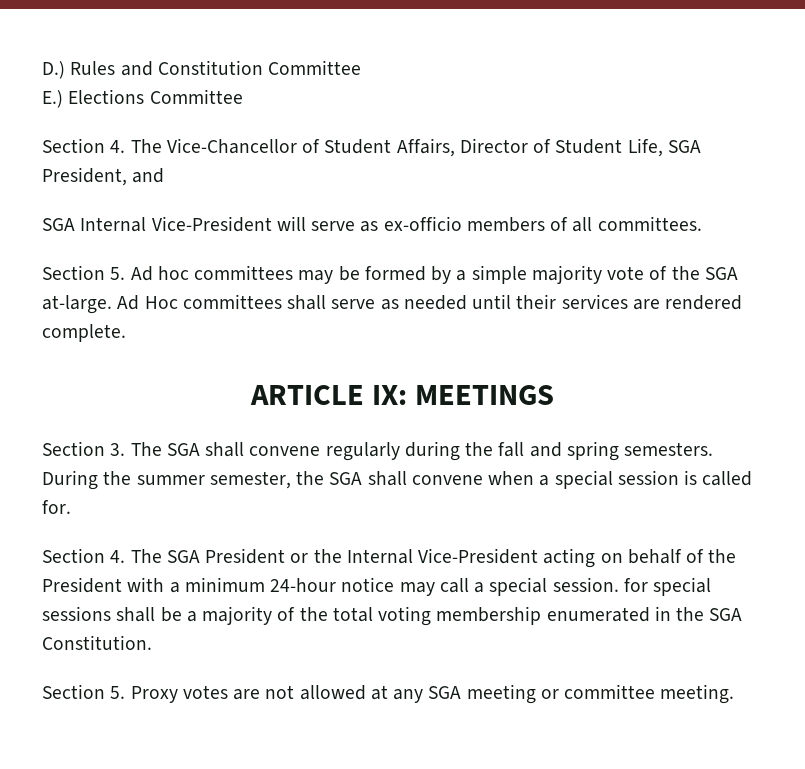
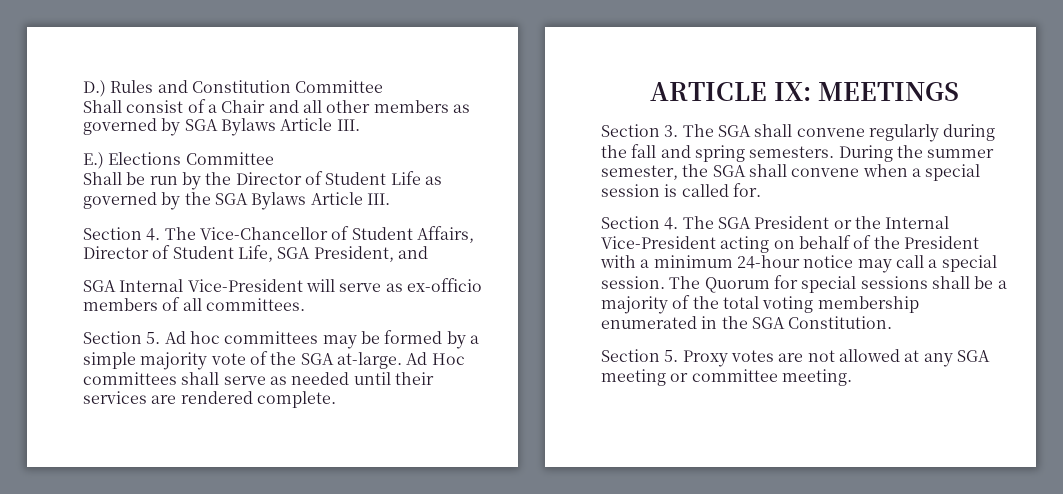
[42,89,243,108] E.) Elections Committee -> [83,99,470,113] [83,118,360,136] [83,152,274,169] [83,171,442,190] [83,192,390,210] Shall consist of a Chair and all other members as governed by SGA Bylaws Article III. // E.) Elections Committee // Shall be run by the Director of Student Life as governed by the SGA Bylaws Article III.
(619, 584) none -> [669,276,770,293] The Quorum

